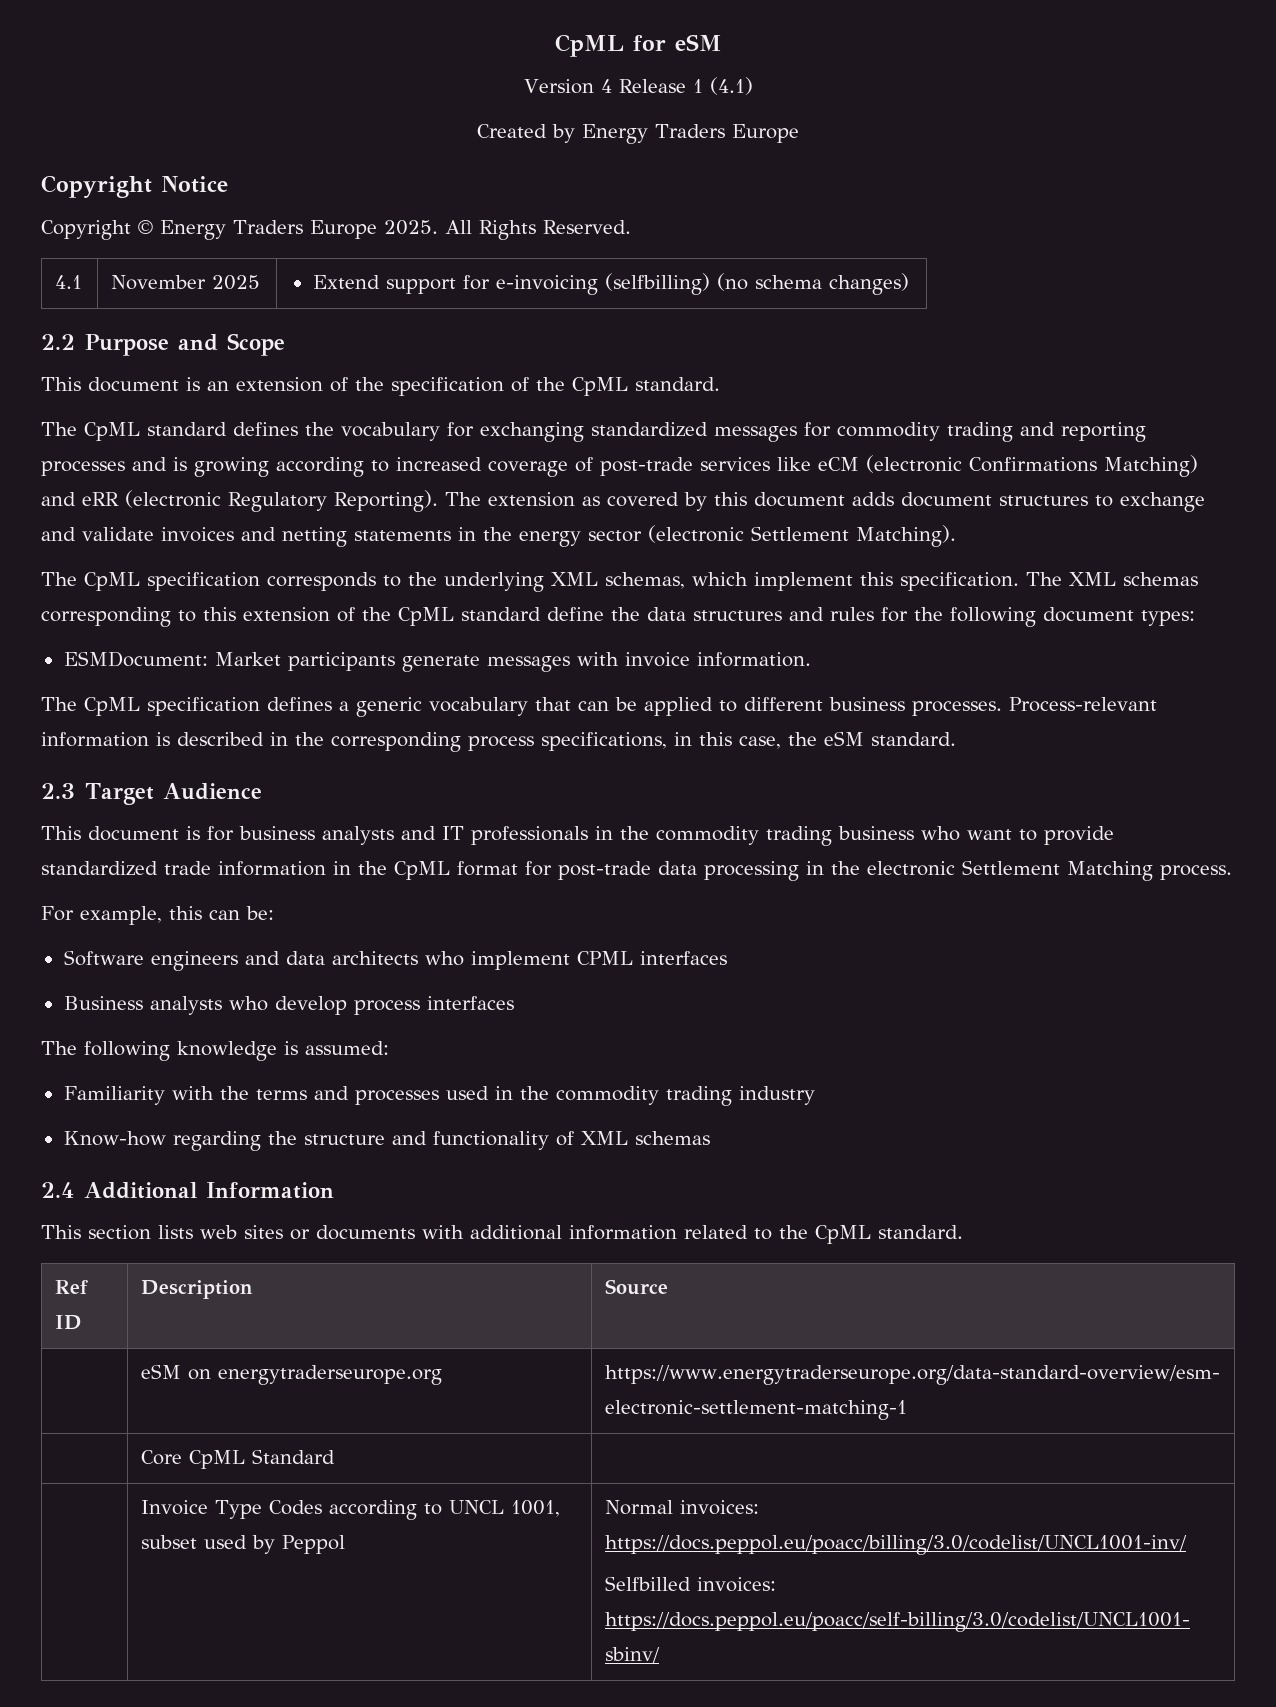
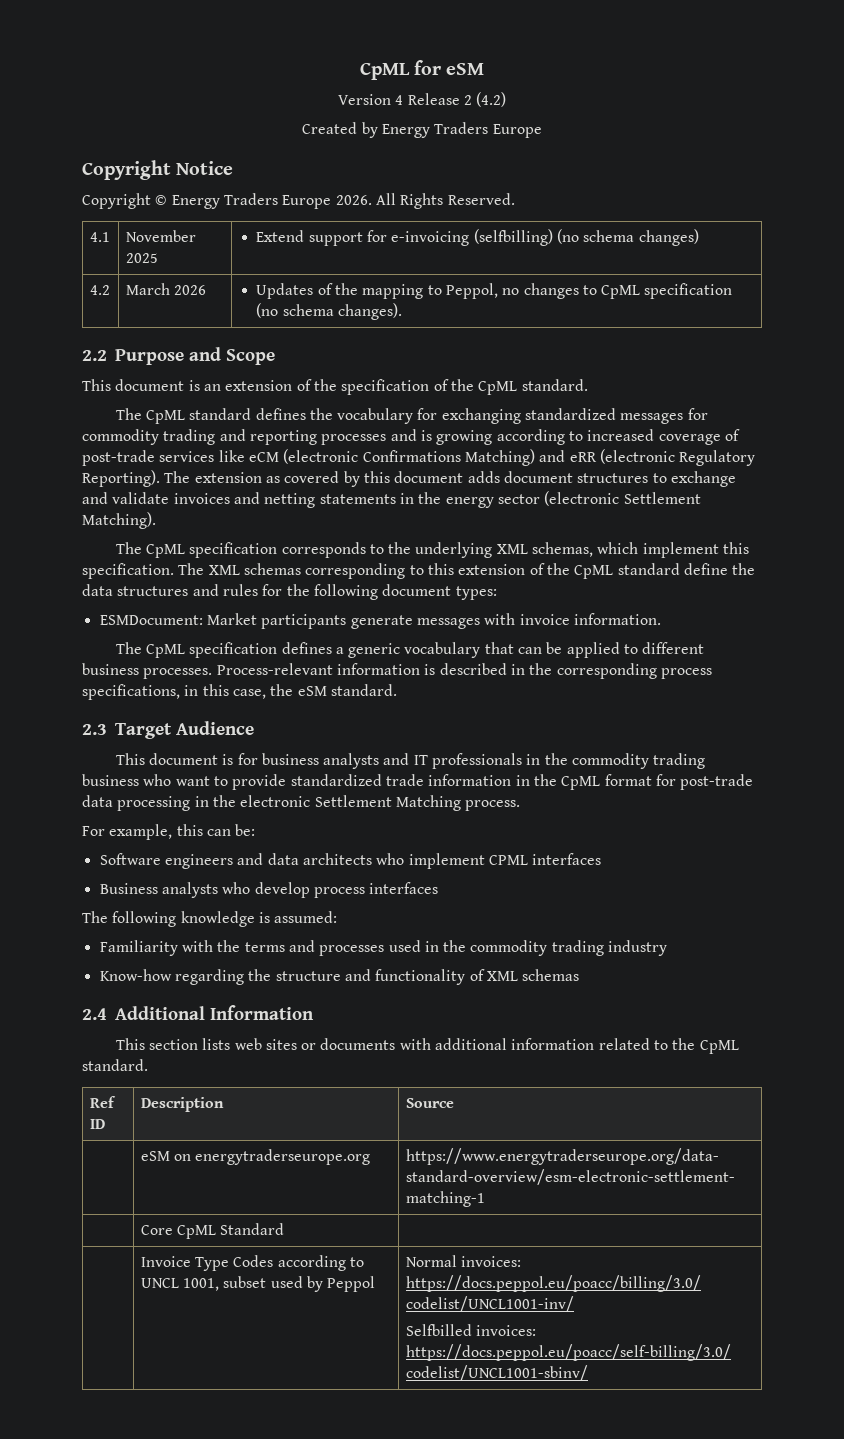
[692,77,753,95] 1 (4.1) -> [463,92,507,107] 2 (4.2)
[383,220,438,235] 2025. -> [335,195,372,205] 2026.
(909, 284) none -> [89,285,110,295] [125,283,206,295] [256,283,733,299] [256,303,402,320] // 4.2 | March 2026 | Updates of the mapping to Peppol, no changes to CpML specification (no schema changes).

